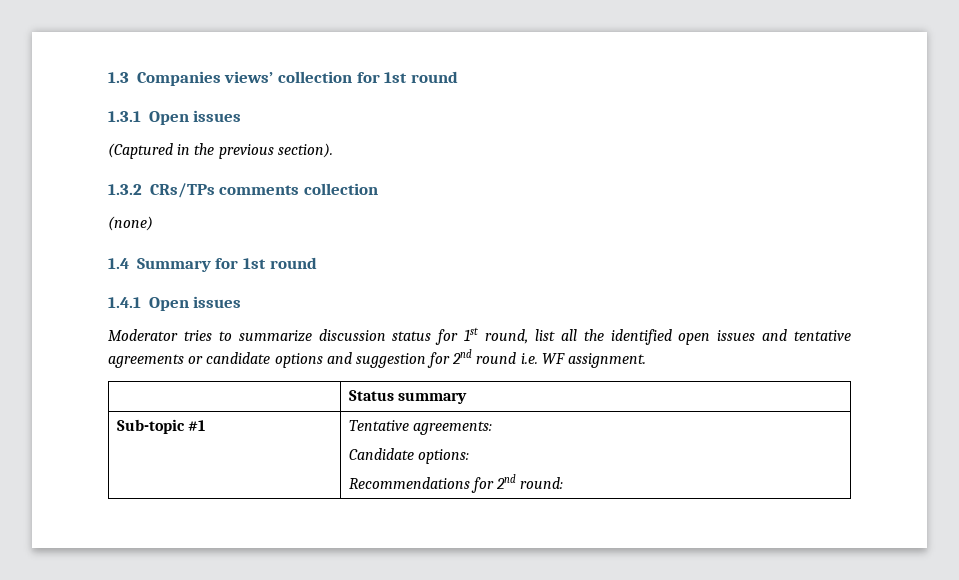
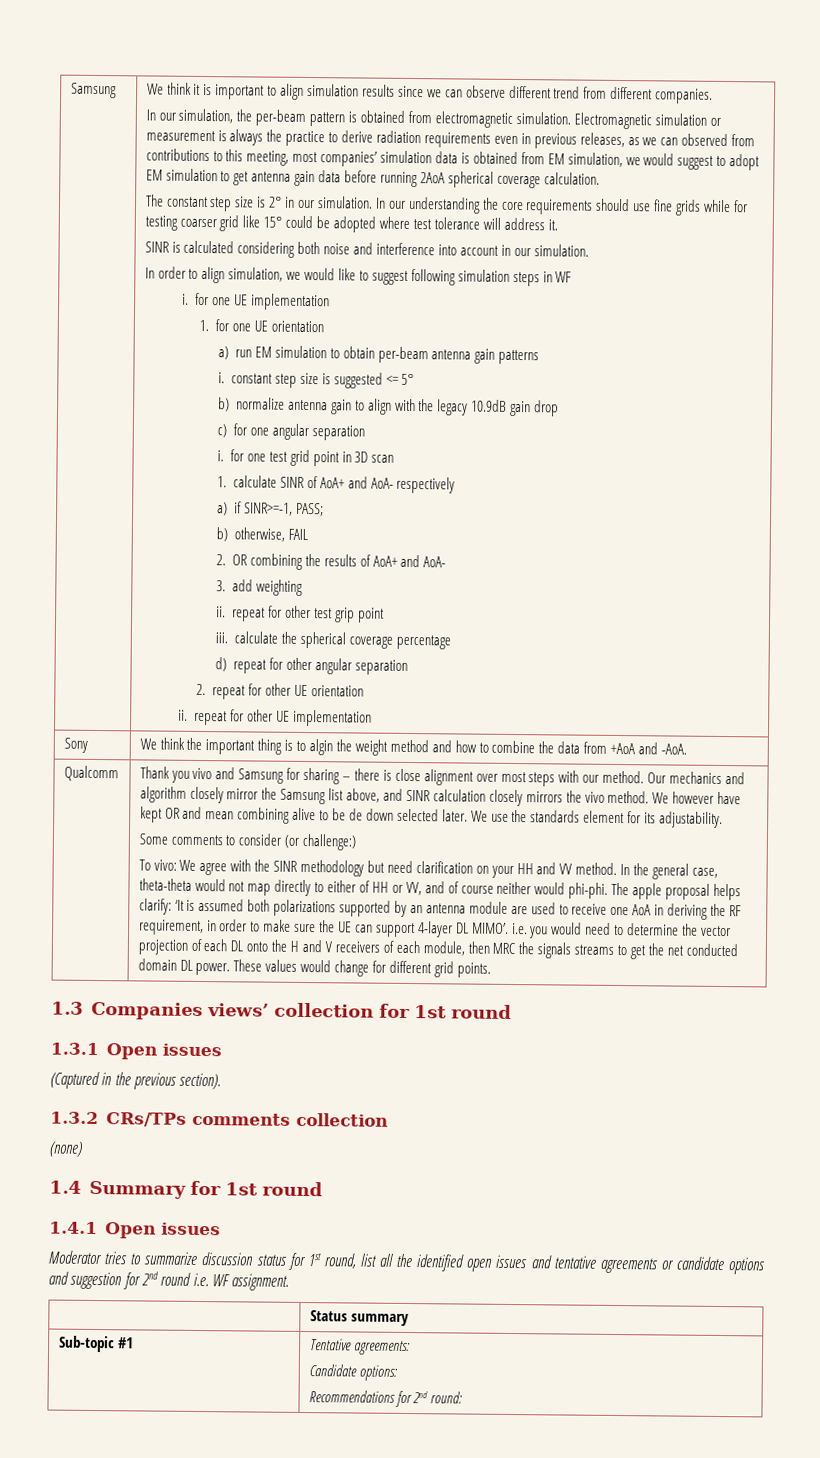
(108, 77) none -> [70,82,117,99] [146,82,714,104] [145,108,721,130] [145,129,756,149] [145,148,761,171] [145,168,600,189] [145,194,748,216] [144,215,558,233] [144,240,589,258] [144,266,573,287] [181,292,330,311] [199,319,325,333] [217,345,540,365] [217,372,415,389] [217,397,560,417] [216,423,365,441] [216,449,395,467] [216,475,456,494] [216,501,324,517] [215,527,308,542] [215,553,447,570] [215,579,303,596] [215,605,385,623] [214,631,451,650] [214,657,408,675] [196,683,365,700] [177,709,372,727] [63,737,88,753] [139,737,687,756] [63,765,119,782] [139,766,745,787] [139,786,742,807] [139,806,724,829] [138,833,357,851] [138,859,718,880] [138,878,741,901] [138,898,742,920] [138,919,731,939] [137,938,738,960] [137,958,491,978] Samsung | We think it is important to align simulation results since we can observe different trend from different companies. // In our simulation, the per-beam pattern is obtained from electromagnetic simulation. Electromagnetic simulation or measurement is always the practice to derive radiation requirements even in previous releases, as we can observed from contributions to this meeting, most companies’ simulation data is obtained from EM simulation, we would suggest to adopt EM simulation to get antenna gain data before running 2AoA spherical coverage calculation. // The constant step size is 2° in our simulation. In our understanding the core requirements should use fine grids while for testing coarser grid like 15° could be adopted where test tolerance will address it. // SINR is calculated considering both noise and interference into account in our simulation. // In order to align simulation, we would like to suggest following simulation steps in WF // i. for one UE implementation // 1. for one UE orientation // a) run EM simulation to obtain per-beam antenna gain patterns // i. constant step size is suggested <= 5° // b) normalize antenna gain to align with the legacy 10.9dB gain drop // c) for one angular separation // i. for one test grid point in 3D scan // 1. calculate SINR of AoA+ and AoA- respectively // a) if SINR>=-1, PASS; // b) otherwise, FAIL // 2. OR combining the results of AoA+ and AoA- // 3. add weighting // ii. repeat for other test grip point // iii. calculate the spherical coverage percentage // d) repeat for other angular separation // 2. repeat for other UE orientation // ii. repeat for other UE implementation // Sony | We think the important thing is to algin the weight method and how to combine the data from +AoA and -AoA. // Qualcomm | Thank you vivo and Samsung for sharing – there is close alignment over most steps with our method. Our mechanics and algorithm closely mirror the Samsung list above, and SINR calculation closely mirrors the vivo method. We however have kept OR and mean combining alive to be de down selected later. We use the standards element for its adjustability. // Some comments to consider (or challenge:) // To vivo: We agree with the SINR methodology but need clarification on your HH and VV method. In the general case, theta-theta would not map directly to either of HH or VV, and of course neither would phi-phi. The apple proposal helps clarify: ‘It is assumed both polarizations supported by an antenna module are used to receive one AoA in deriving the RF requirement, in order to make sure the UE can support 4-layer DL MIMO’. i.e. you would need to determine the vector projection of each DL onto the H and V receivers of each module, then MRC the signals streams to get the net conducted domain DL power. These values would change for different grid points. //

